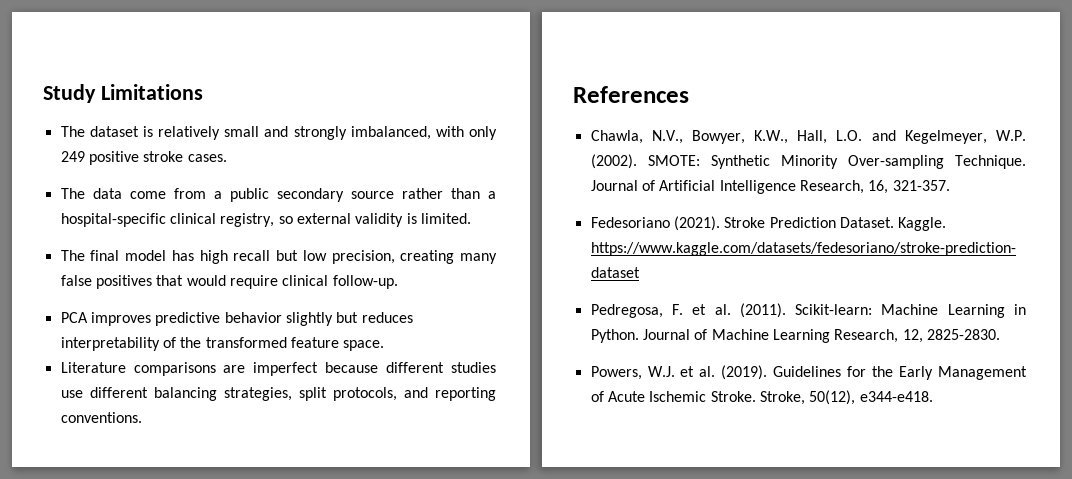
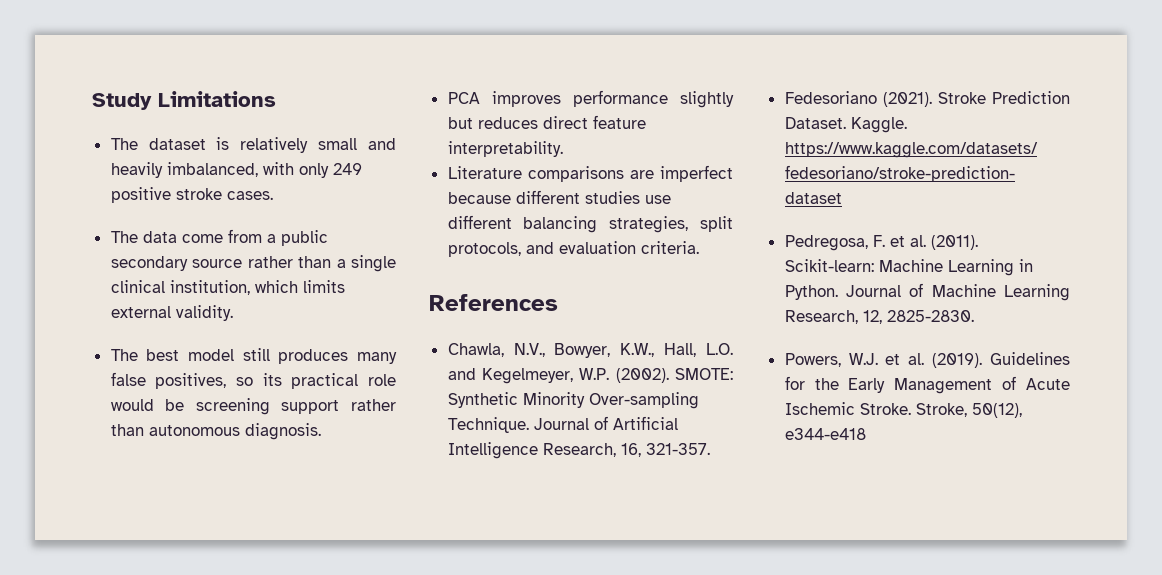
[293,126,347,140] strongly -> [110,162,163,178] heavily
[60,213,471,227] [60,250,498,264] [60,275,398,289] hospital-specific clinical registry, so external validity is limited. // The final model has high recall but low precision, creating many false positives that would require clinical follow-up. -> [351,255,397,272] [110,280,345,295] [110,305,233,321] [110,348,398,364] [110,372,397,389] [110,398,396,415] [110,423,321,440] single clinical institution, which limits external validity. // The best model still produces many false positives, so its practical role would be screening support rather than autonomous diagnosis.
[155,312,282,326] predictive behavior -> [572,90,668,107] performance
[60,337,385,351] interpretability of the transformed feature space. -> [542,115,646,129] [447,141,563,157] direct feature interpretability.
[435,387,497,401] [60,412,142,423] reporting conventions. -> [558,241,699,254] evaluation criteria.
[859,391,933,402] e344-e418. -> [784,428,866,440] e344-e418

